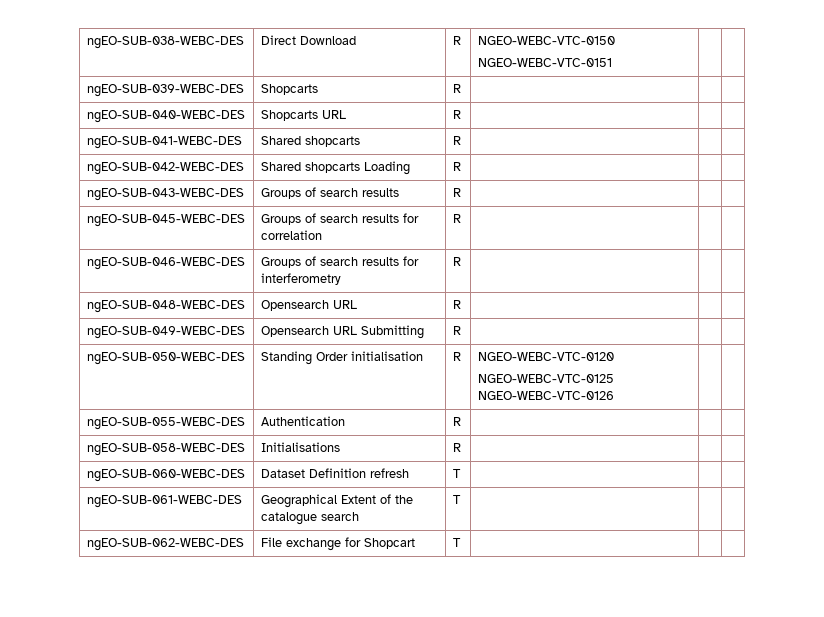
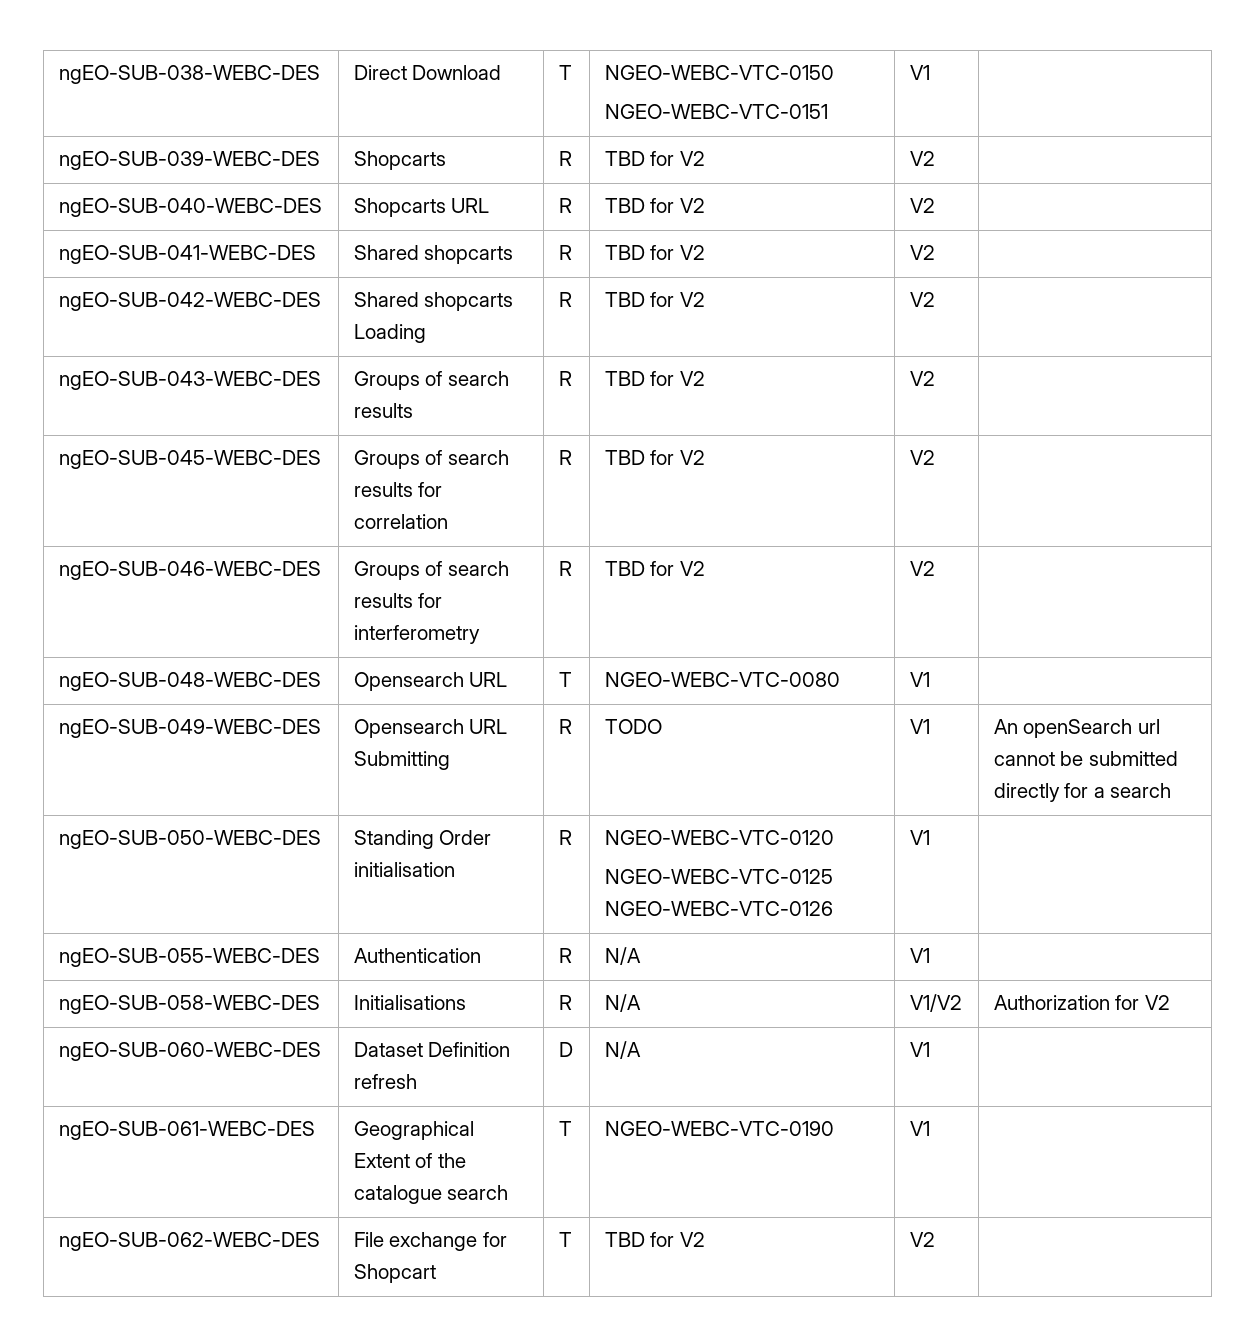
[452,36,461,45] R -> [558,65,572,80] T
(612, 62) none -> [909,65,930,80] V1
(461, 88) | -> [604,151,705,166] [909,151,935,166] TBD for V2 | V2
(461, 114) | -> [604,198,705,213] [909,198,935,213] TBD for V2 | V2
(461, 140) | -> [604,245,705,260] [909,245,935,260] TBD for V2 | V2
(461, 166) | -> [604,292,705,307] [909,292,935,307] TBD for V2 | V2
(461, 192) | -> [604,371,705,386] [909,371,935,386] TBD for V2 | V2
(461, 218) | -> [604,450,705,465] [909,450,935,465] TBD for V2 | V2
(461, 261) | -> [604,561,705,576] [909,561,935,576] TBD for V2 | V2
[452,300,461,309] R | | -> [558,672,572,687] [604,672,840,687] [909,672,930,687] T | NGEO-WEBC-VTC-0080 | V1
(461, 330) | | -> [604,719,662,734] [909,719,930,734] [993,719,1160,738] [993,751,1178,766] [993,783,1172,802] TODO | V1 | An openSearch url cannot be submitted directly for a search
(614, 395) none -> [909,830,930,845] V1
(461, 421) | -> [604,947,641,965] [909,948,930,963] N/A | V1
(461, 447) | | -> [604,994,641,1012] [909,994,962,1012] [993,995,1170,1010] N/A | V1/V2 | Authorization for V2
[452,469,461,478] T | | -> [558,1042,573,1057] [604,1041,641,1059] [909,1042,930,1057] D | N/A | V1
(461, 499) | -> [604,1121,834,1136] [909,1121,930,1136] NGEO-WEBC-VTC-0190 | V1
(461, 542) | -> [604,1232,705,1247] [909,1232,935,1247] TBD for V2 | V2

